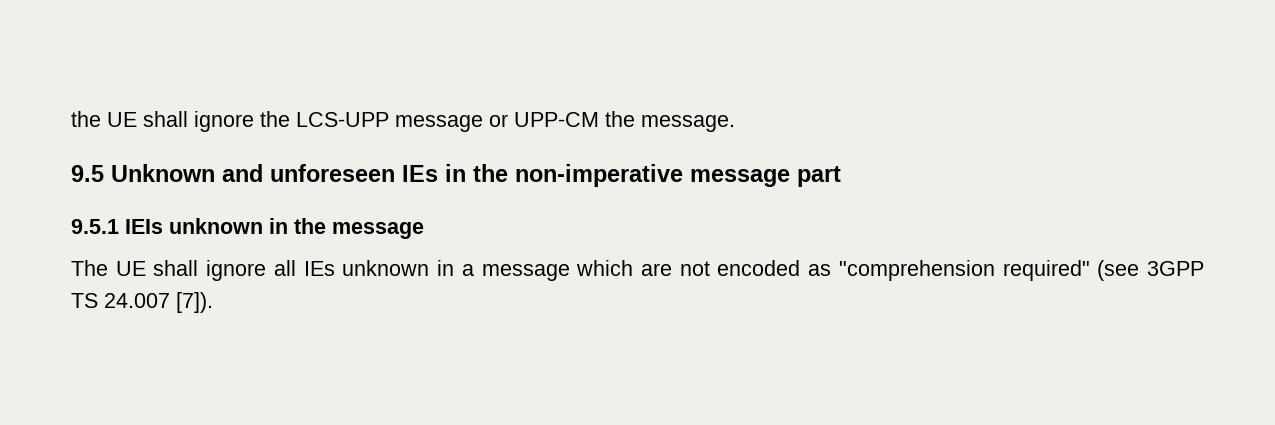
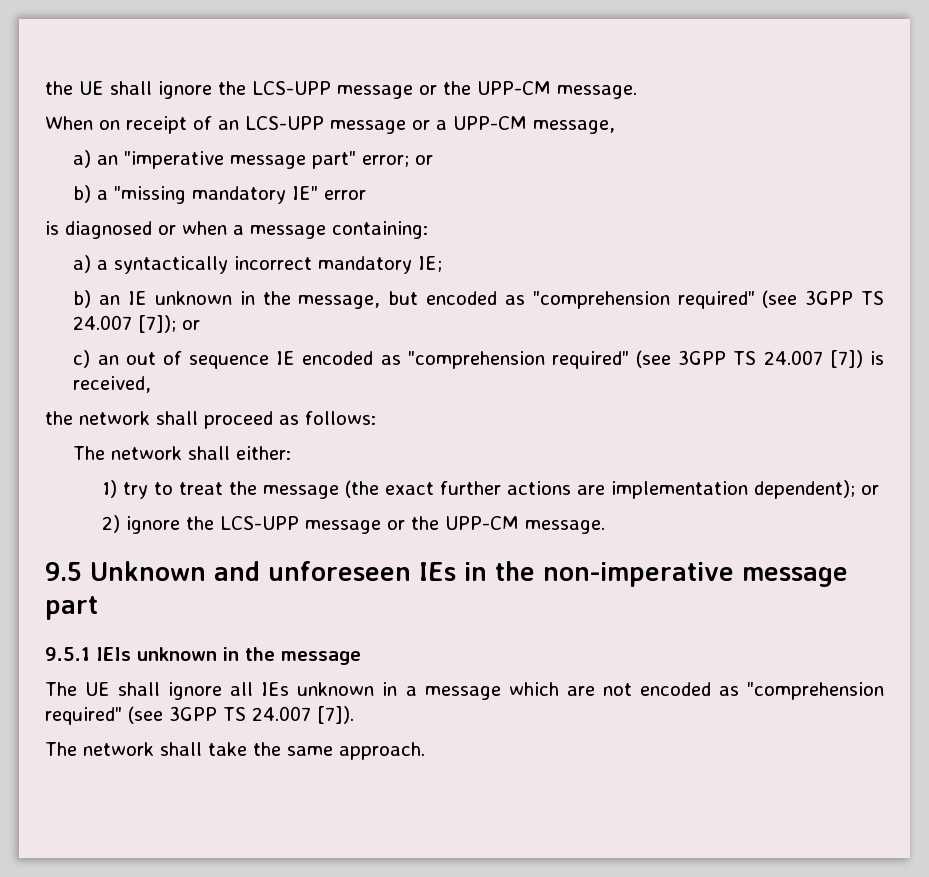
[514,111,635,127] UPP-CM the -> [443,81,637,99] [45,116,615,134] [73,150,434,169] [73,185,367,204] [45,221,428,239] [73,255,443,274] [73,290,884,309] [73,315,201,333] [73,350,885,369] [73,376,152,393] [45,411,376,429] [73,446,292,460] [101,480,879,499] [101,515,519,534] the UPP-CM message. // When on receipt of an LCS-UPP message or a UPP-CM message, // a) an "imperative message part" error; or // b) a "missing mandatory IE" error // is diagnosed or when a message containing: // a) a syntactically incorrect mandatory IE; // b) an IE unknown in the message, but encoded as "comprehension required" (see 3GPP TS 24.007 [7]); or // c) an out of sequence IE encoded as "comprehension required" (see 3GPP TS 24.007 [7]) is received, // the network shall proceed as follows: // The network shall either: // 1) try to treat the message (the exact further actions are implementation dependent); or // 2) ignore the LCS-UPP message or the UPP-CM
(213, 302) none -> [45,742,425,760] // The network shall take the same approach.

